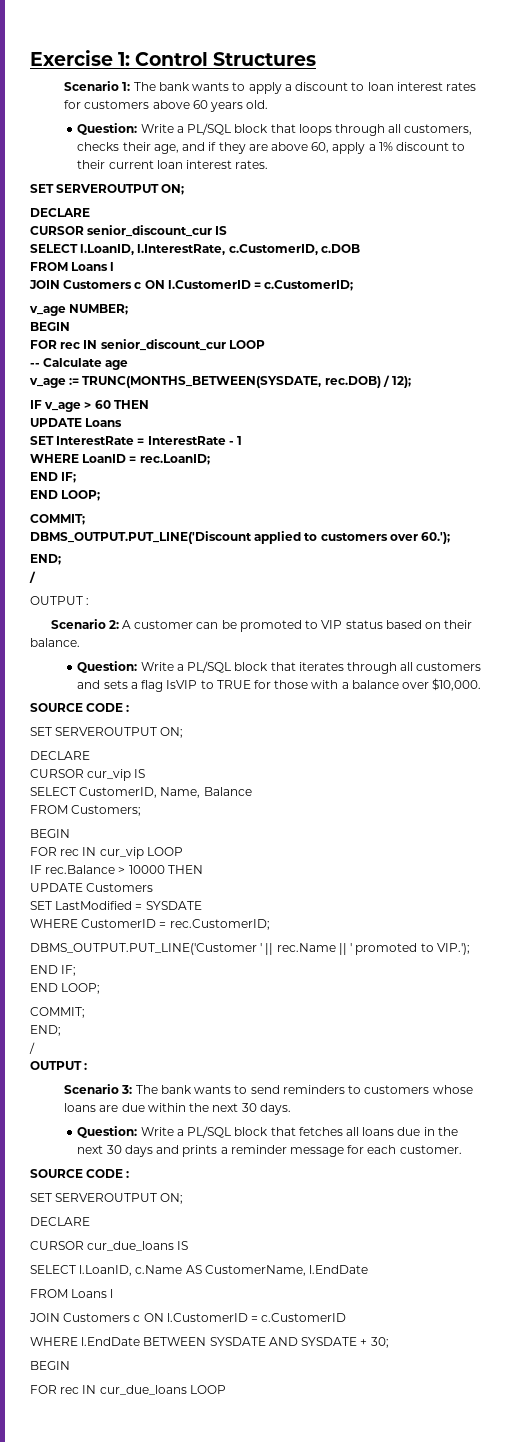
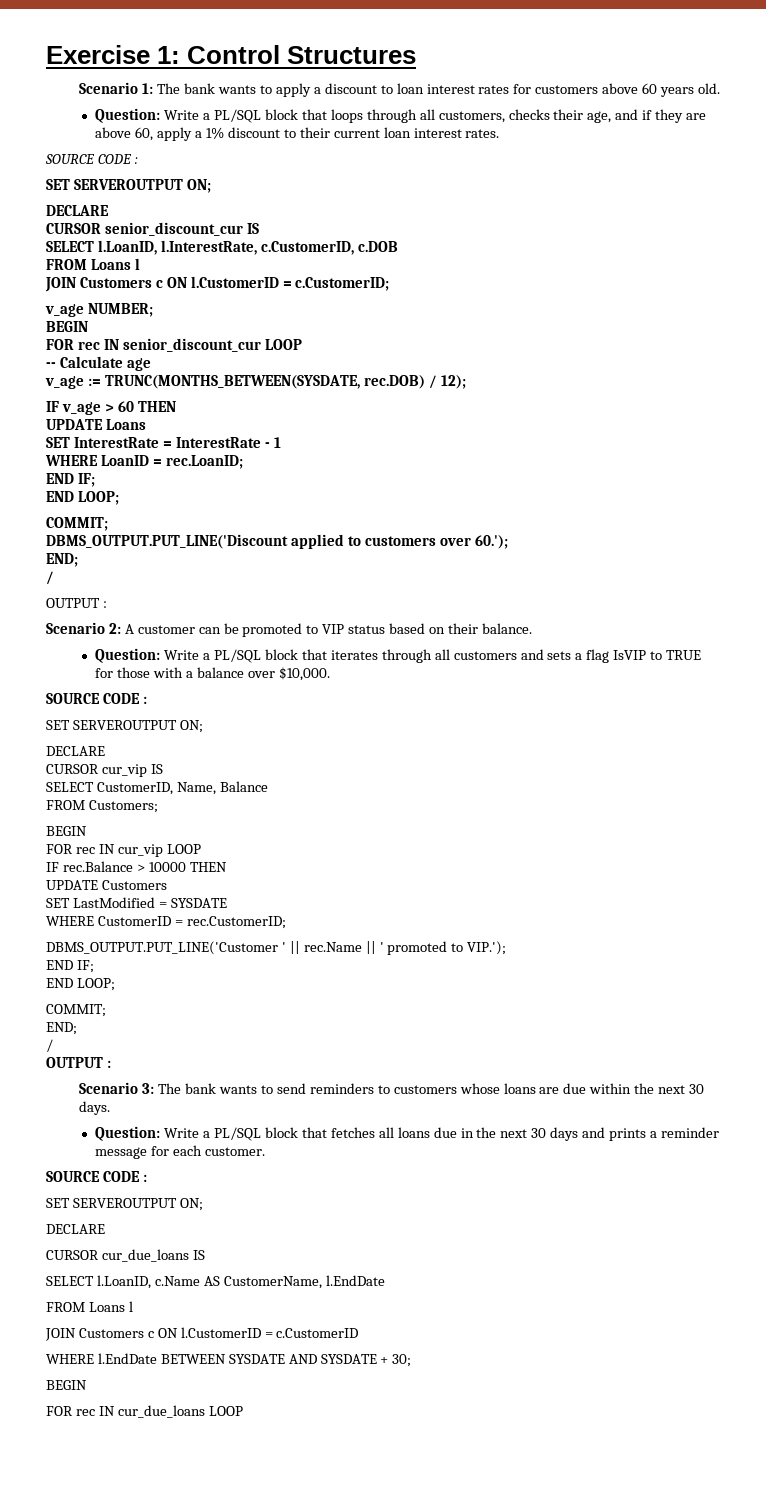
(269, 164) none -> [45,154,138,164] // SOURCE CODE :

